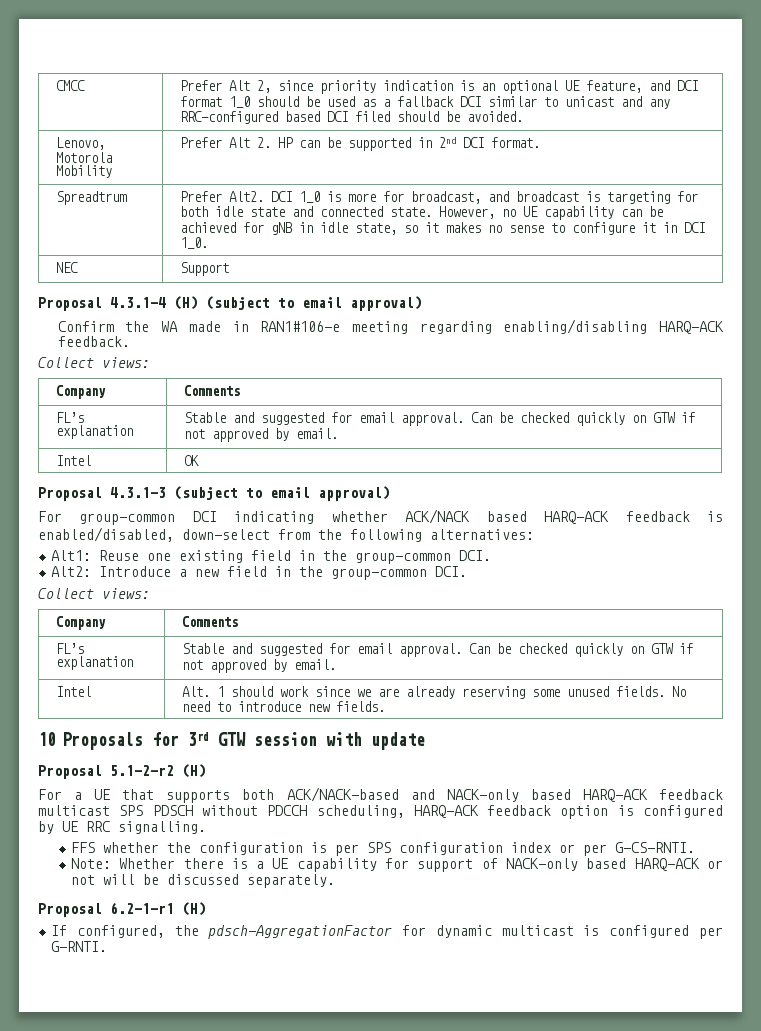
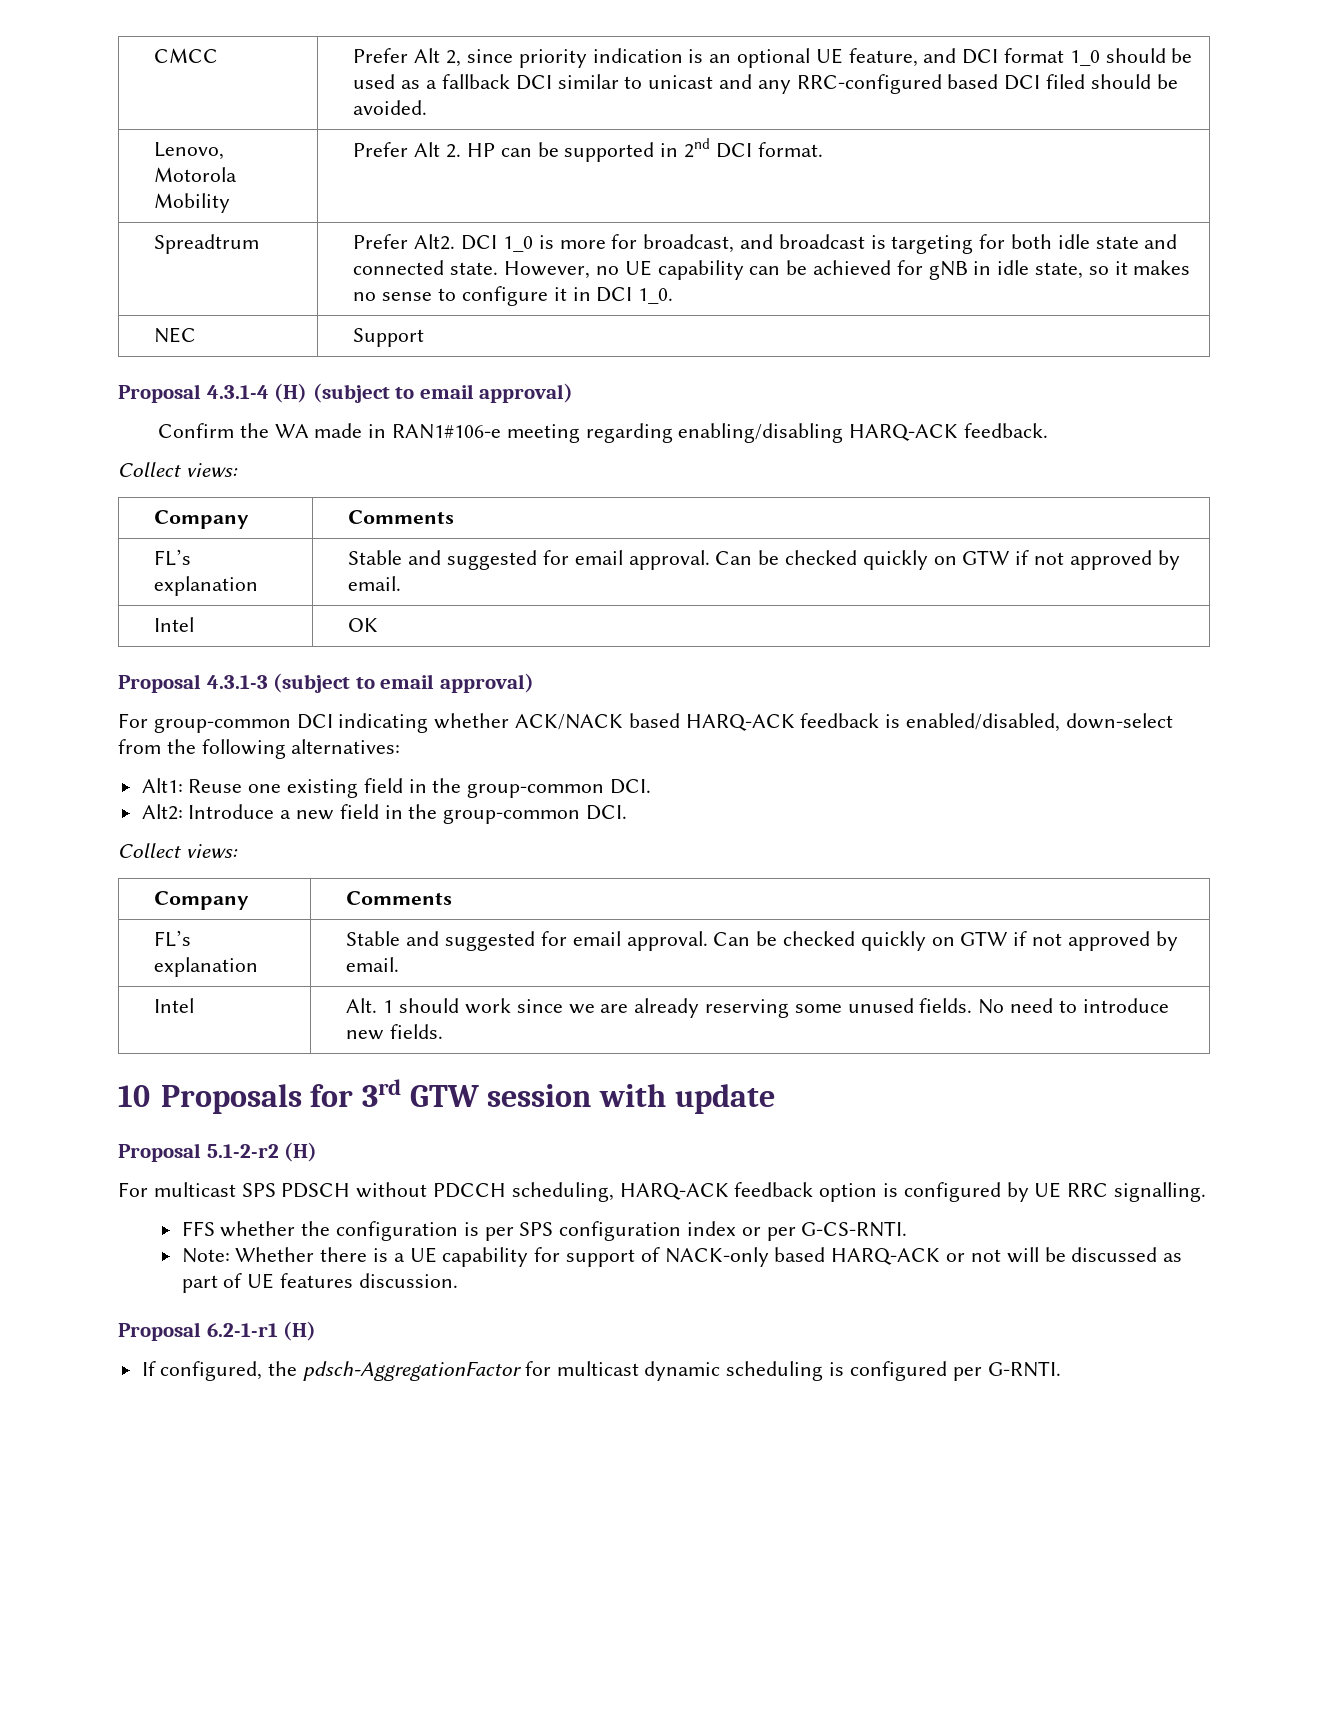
[74,787,723,803] a UE that supports both ACK/NACK-based and NACK-only based HARQ-ACK feedback -> (148, 1189) none
[246,874,335,888] separately. -> [1163,1253,1183,1262] [181,1273,458,1293] as part of UE features discussion.
[435,925,574,938] dynamic multicast -> [556,1361,824,1381] multicast dynamic scheduling

